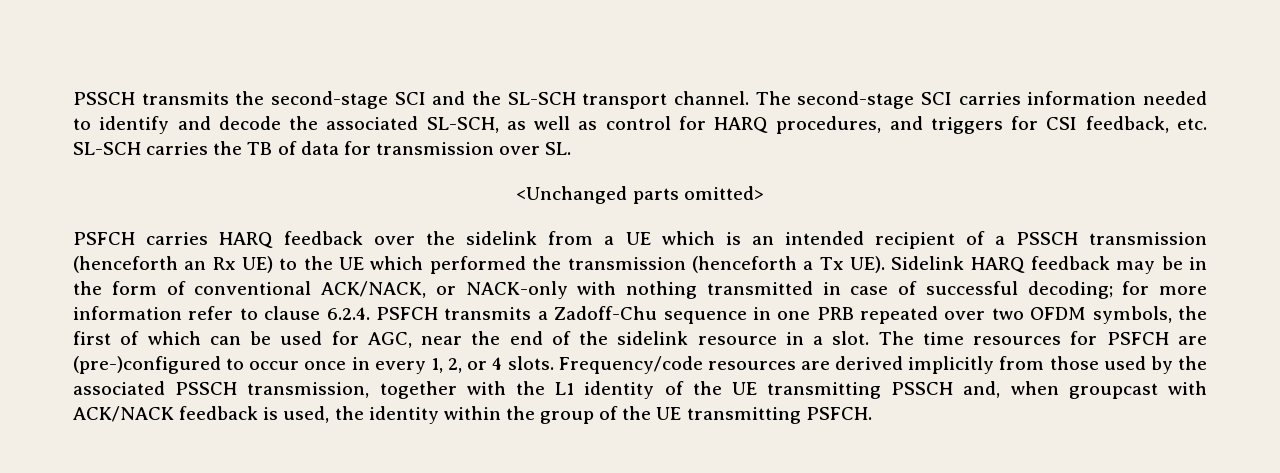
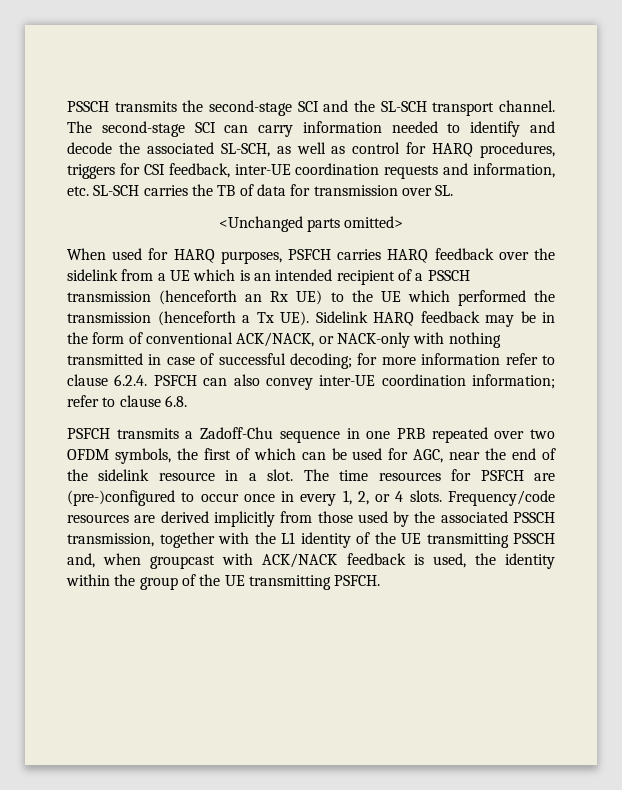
[958,92,1021,105] carries -> [224,125,294,137] can carry
[889,116,923,130] and -> (555, 150) none
(1169, 124) none -> [234,163,555,179] inter-UE coordination requests and information,
(764, 193) none -> [67,248,282,264] When used for HARQ purposes,
(438, 313) none -> [203,374,555,390] [67,395,187,407] [67,428,110,439] can also convey inter-UE coordination information; refer to clause 6.8. // PSFCH

